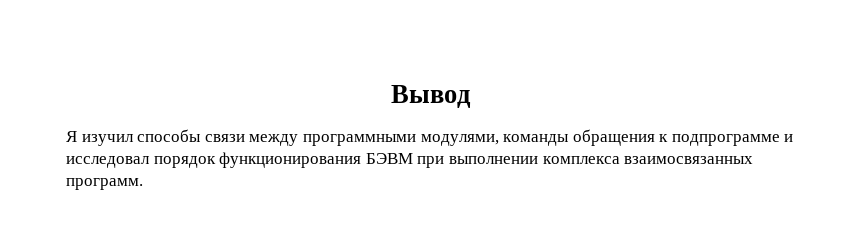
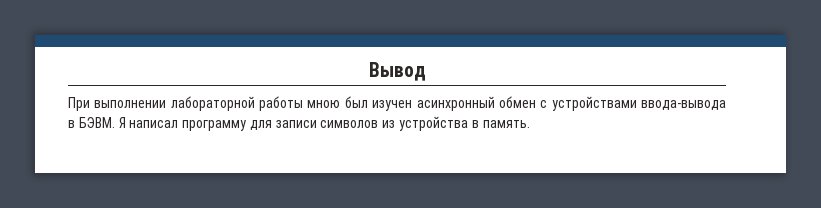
[66,129,794,146] [66,152,754,168] [66,178,143,190] Я изучил способы связи между программными модулями, команды обращения к подпрограмме и исследовал порядок функционирования БЭВМ при выполнении комплекса взаимосвязанных программ. -> [68,96,727,111] [68,116,530,131] При выполнении лабораторной работы мною был изучен асинхронный обмен с устройствами ввода-вывода в БЭВМ. Я написал программу для записи символов из устройства в память.

